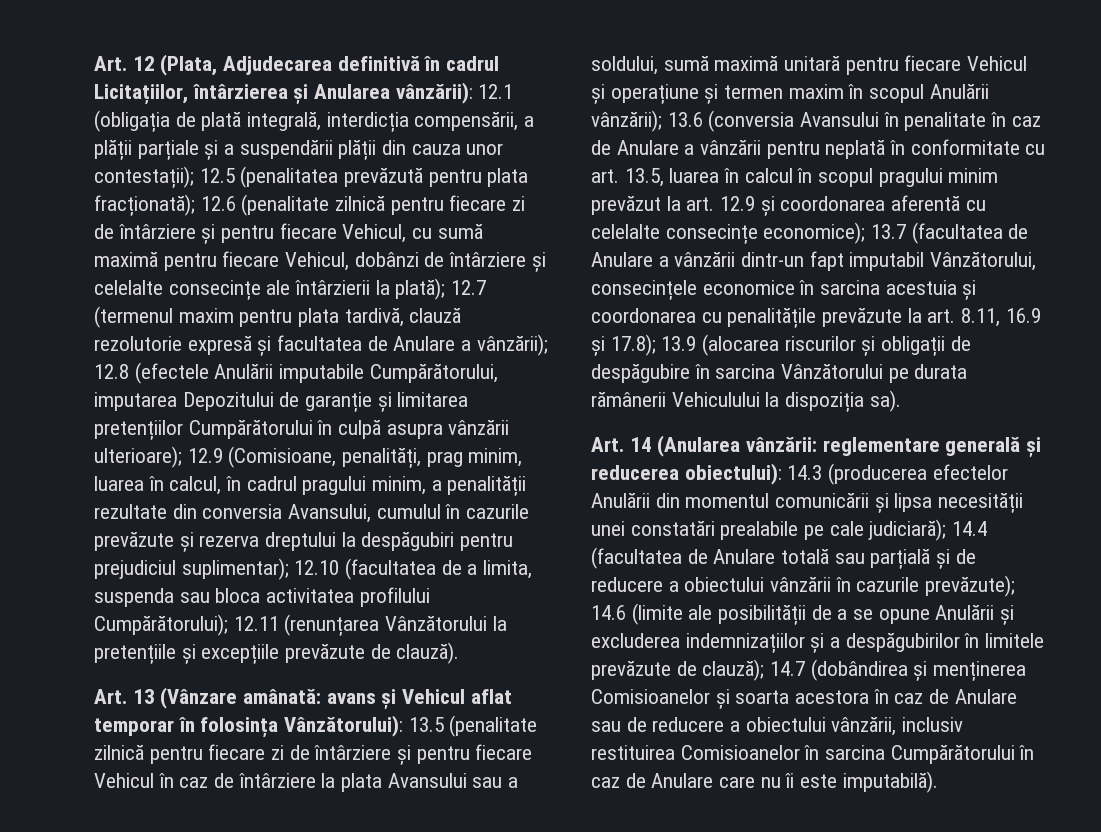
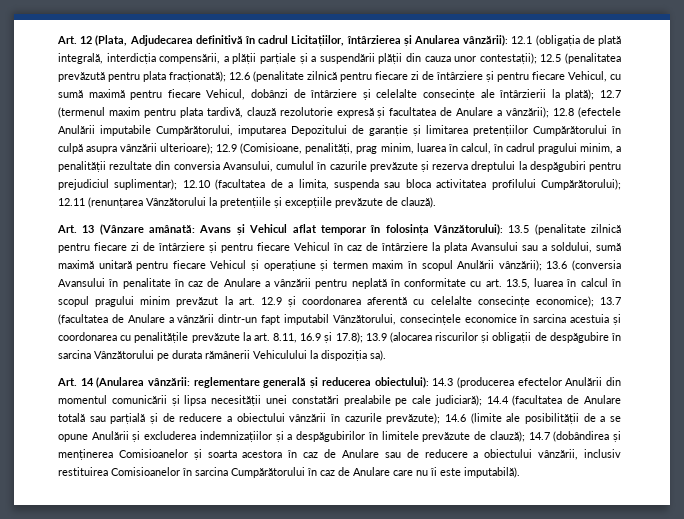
[326,693,376,704] avans -> [199,225,232,233] Avans

